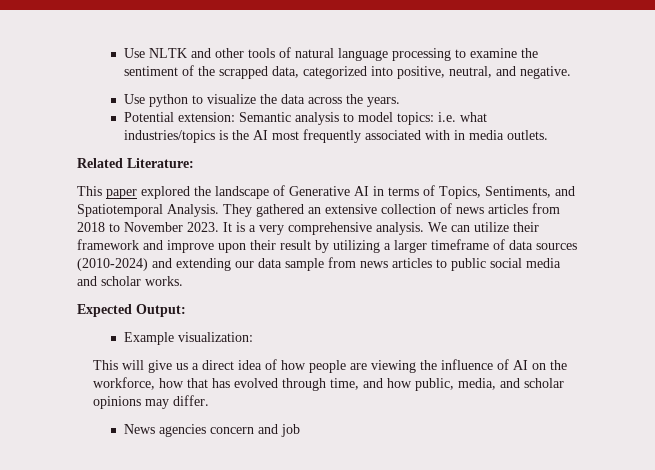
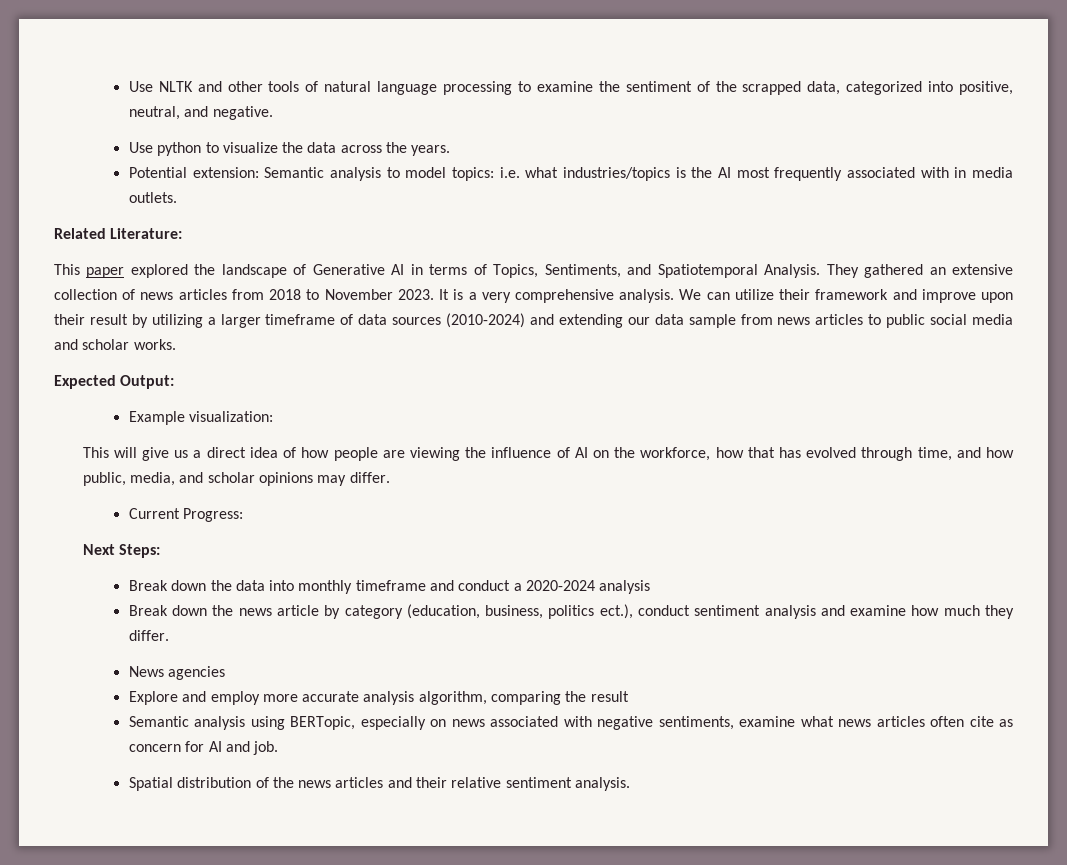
[123,424,300,437] News agencies concern and job -> [128,508,244,522] [82,544,160,558] [128,580,651,594] [128,604,1015,619] [128,630,169,641] [128,666,226,680] [128,691,629,705] [128,716,1014,730] [128,741,279,755] [128,777,631,791] Current Progress: // Next Steps: // Break down the data into monthly timeframe and conduct a 2020-2024 analysis // Break down the news article by category (education, business, politics ect.), conduct sentiment analysis and examine how much they differ. // News agencies // Explore and employ more accurate analysis algorithm, comparing the result // Semantic analysis using BERTopic, especially on news associated with negative sentiments, examine what news articles often cite as concern for AI and job. // Spatial distribution of the news articles and their relative sentiment analysis.

